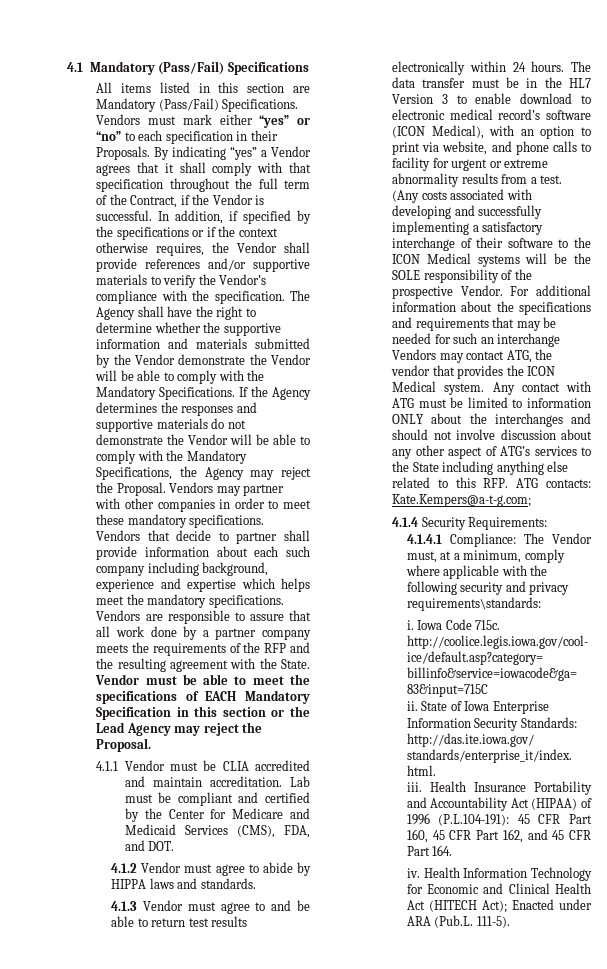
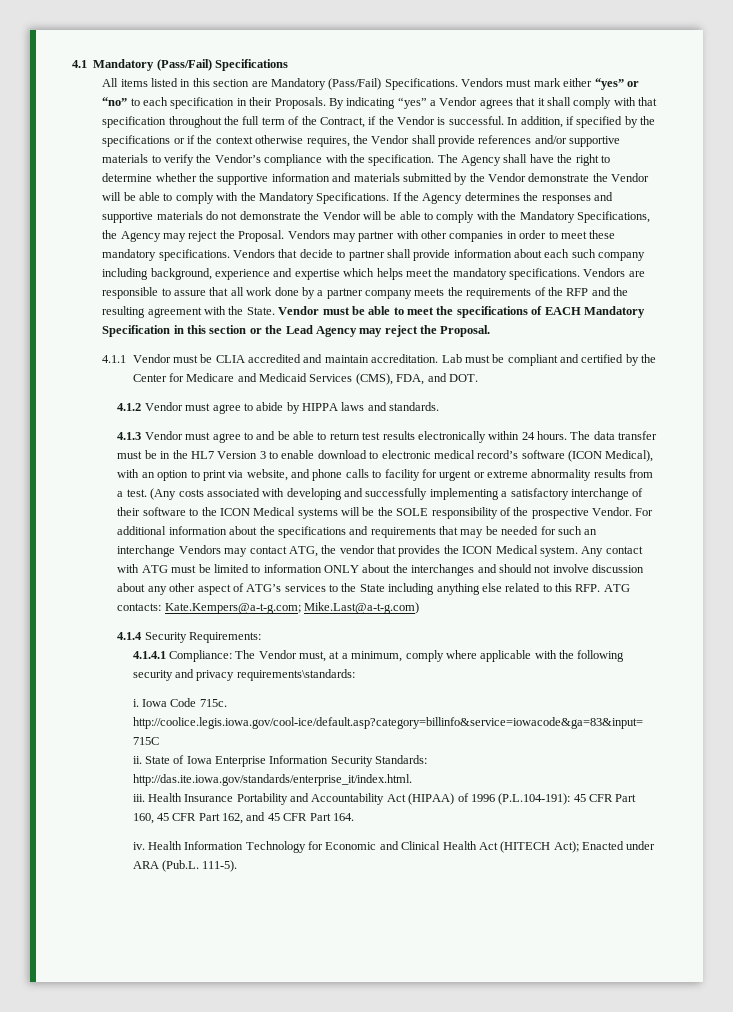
(532, 500) none -> [304,602,420,614] Mike.Last@a-t-g.com)

